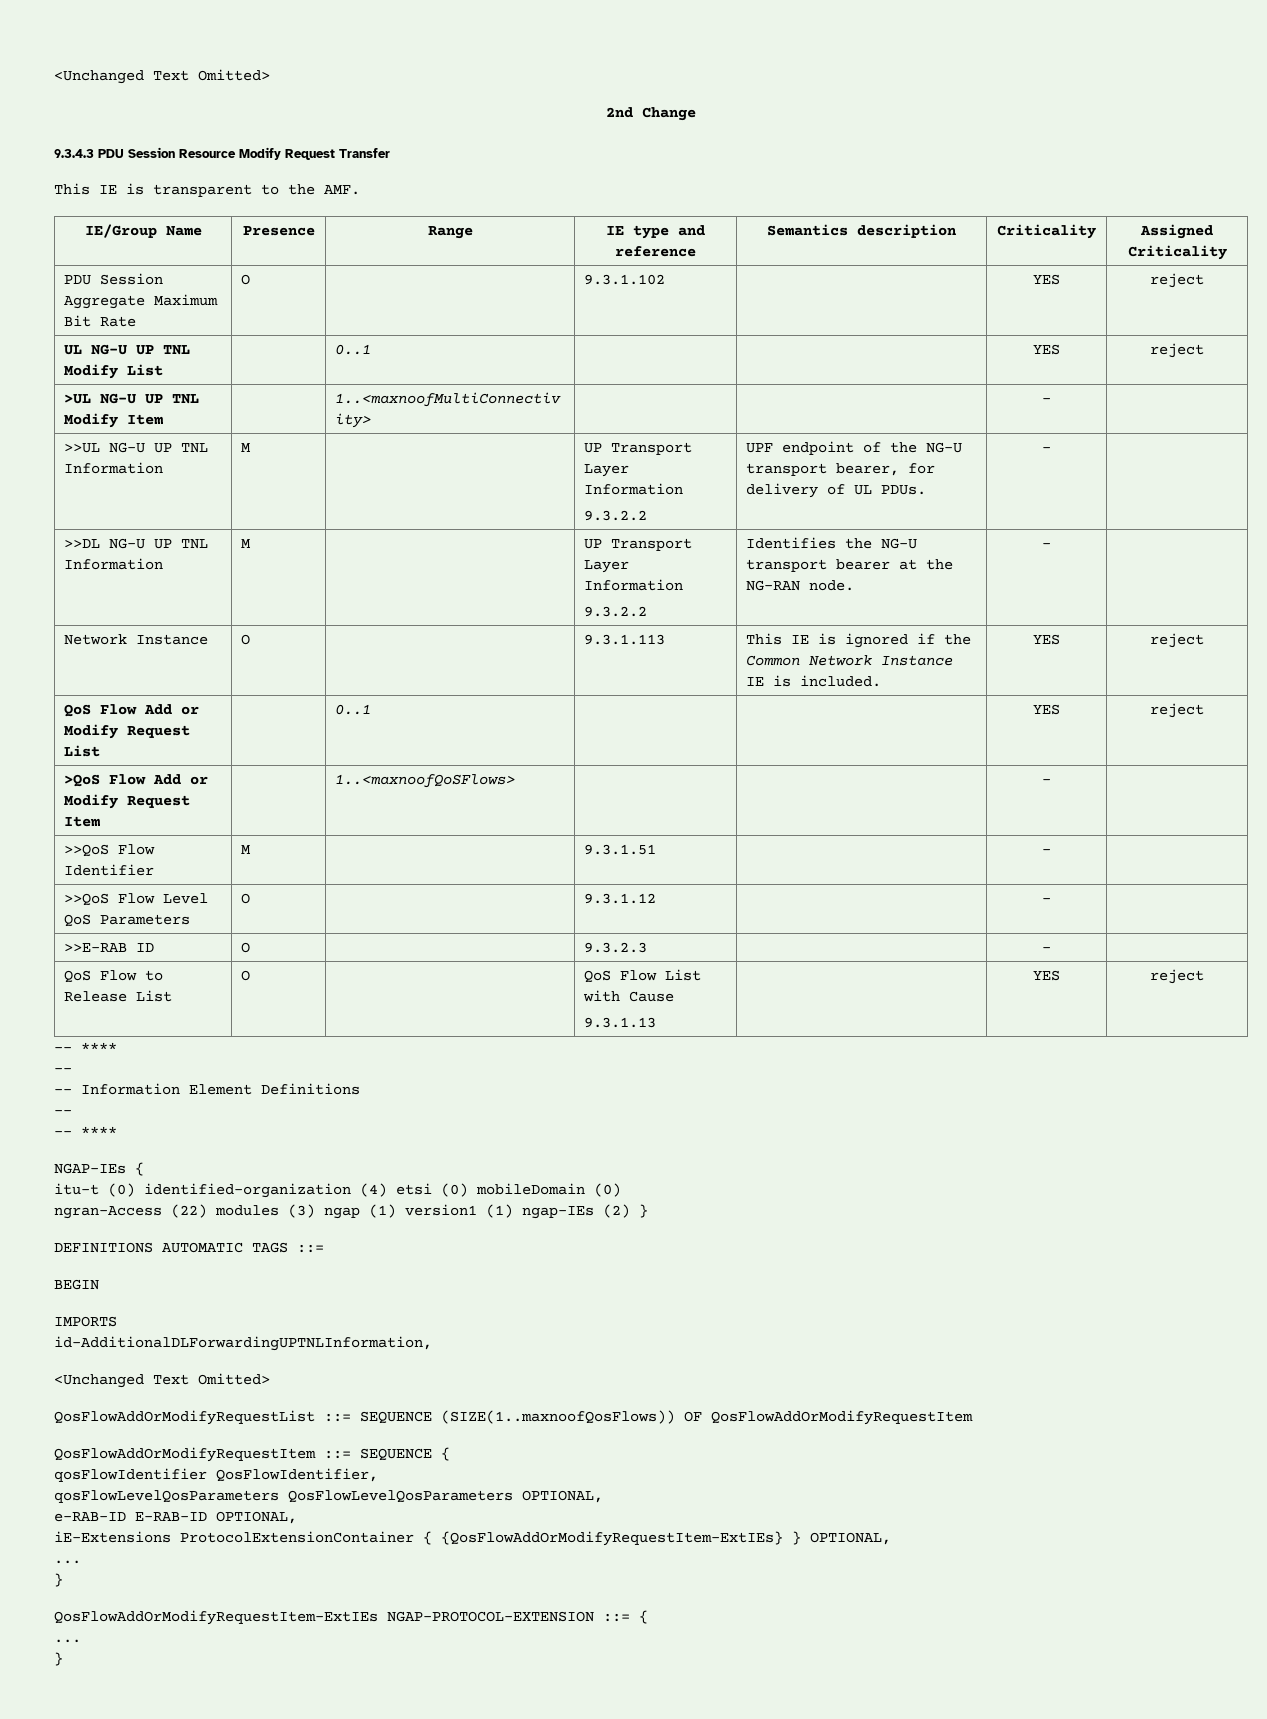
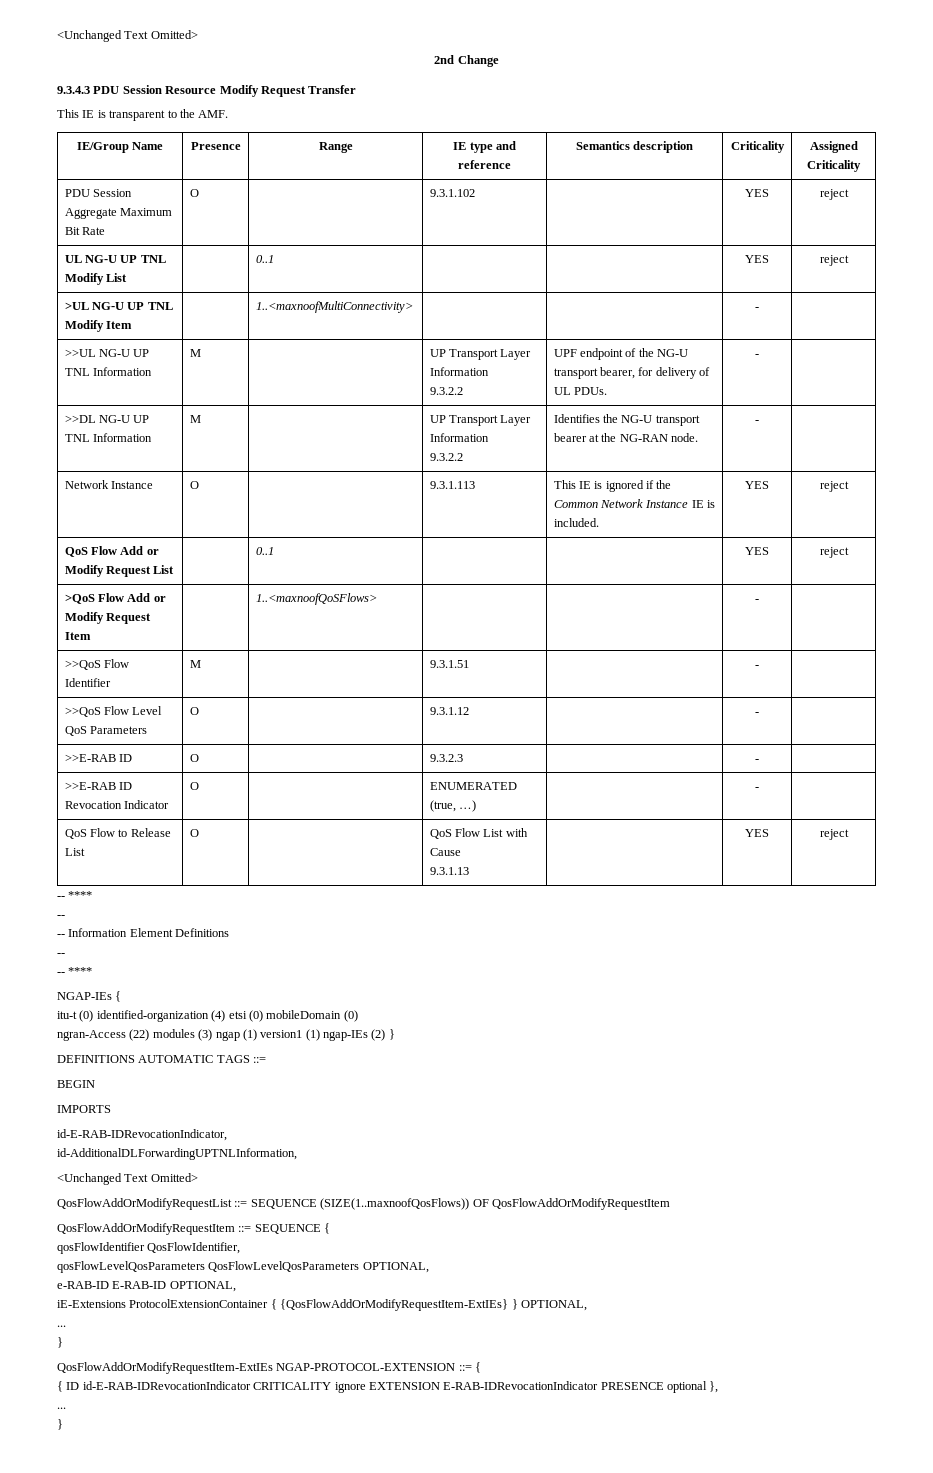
(1051, 949) none -> [64,782,132,790] [64,800,169,809] [189,782,199,790] [429,782,517,790] [429,800,476,812] [755,787,759,790] // >>E-RAB ID Revocation Indicator | O | | ENUMERATED (true, …) | | - |
(117, 1321) none -> [57,1129,227,1141] // id-E-RAB-IDRevocationIndicator,
(648, 1617) none -> [57,1381,719,1393] // { ID id-E-RAB-IDRevocationIndicator CRITICALITY ignore EXTENSION E-RAB-IDRevocationIndicator PRESENCE optional },

